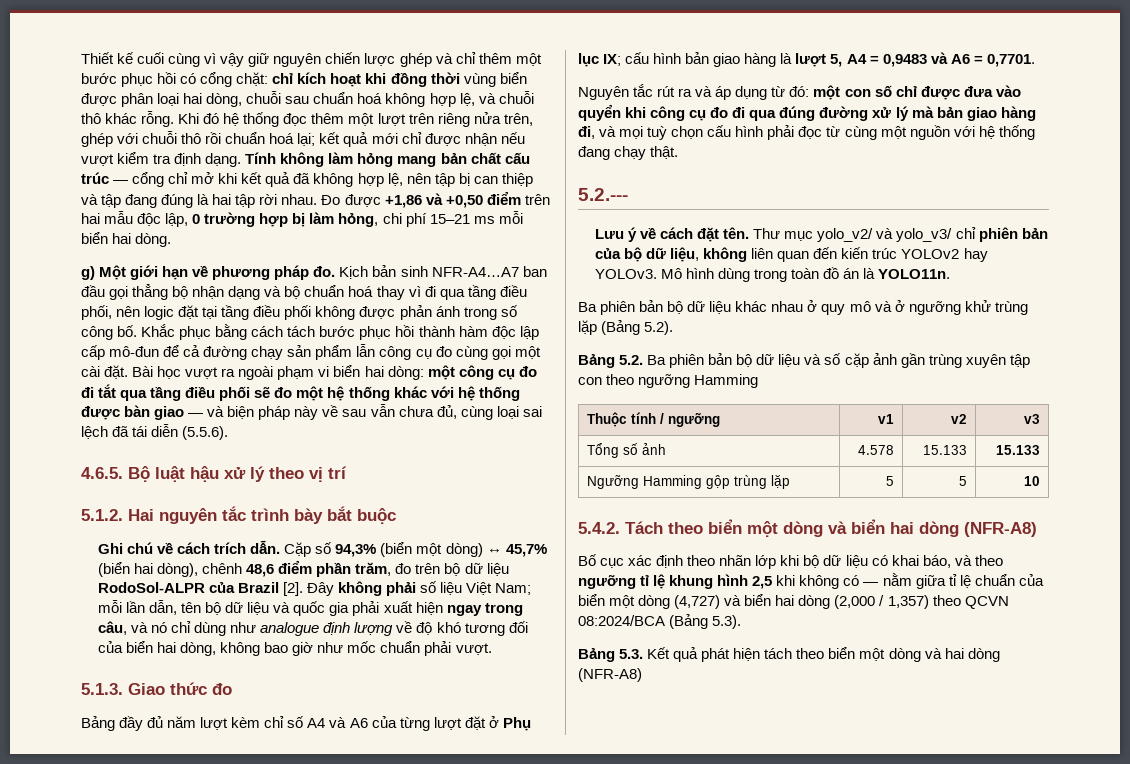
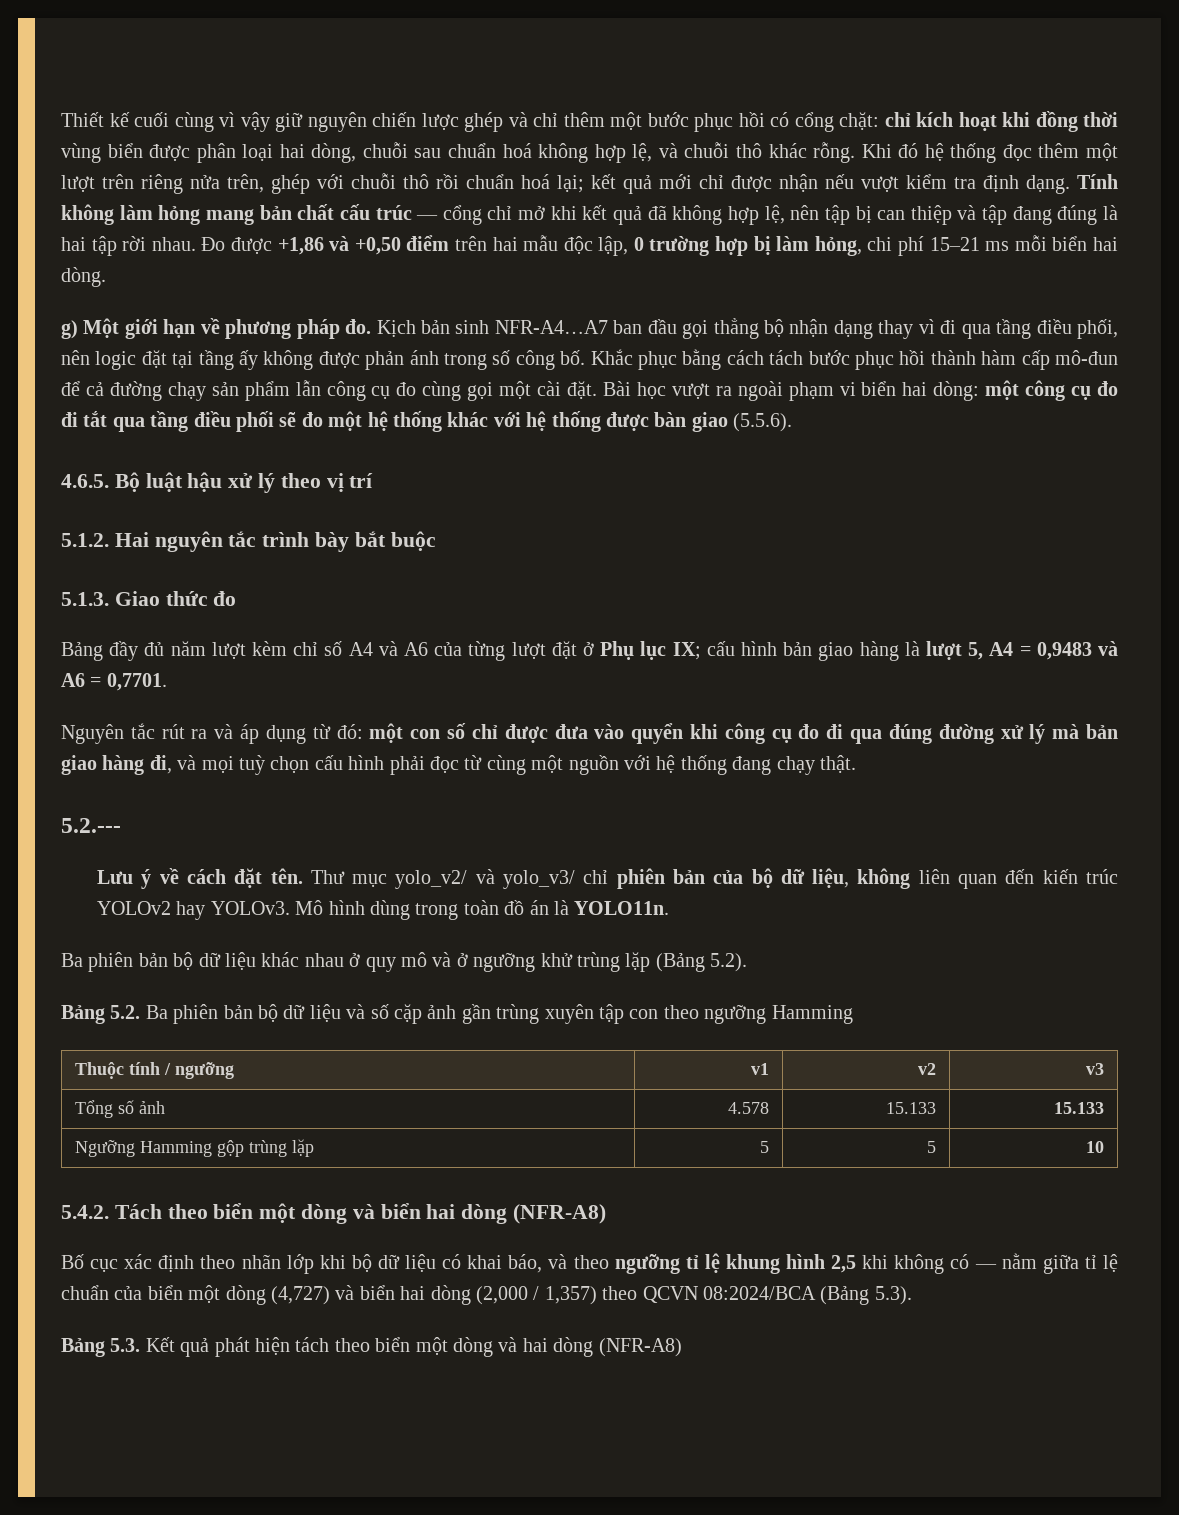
[264,285,374,299] và bộ chuẩn hoá -> (873, 329) none
[253,305,312,320] điều phối -> [239,350,258,370] ấy
[491,326,539,340] độc lập -> (1017, 357) none
[188,404,542,420] [81,424,179,439] — và biện pháp này về sau vẫn chưa đủ, cùng loại sai lệch đã tái diễn -> (728, 422) none
[97,540,547,557] [97,560,509,577] [97,581,532,596] [97,600,523,616] [97,621,528,636] [97,641,492,656] // Ghi chú về cách trích dẫn. Cặp số 94,3% (biển một dòng) ↔ 45,7% (biển hai dòng), chênh 48,6 điểm phần trăm, đo trên bộ dữ liệu RodoSol-ALPR của Brazil [2]. Đây không phải số liệu Việt Nam; mỗi lần dẫn, tên bộ dữ liệu và quốc gia phải xuất hiện ngay trong câu, và nó chỉ dùng như analogue định lượng về độ khó tương đối của biển hai dòng, không bao giờ như mốc chuẩn phải vượt. -> (436, 541) none

